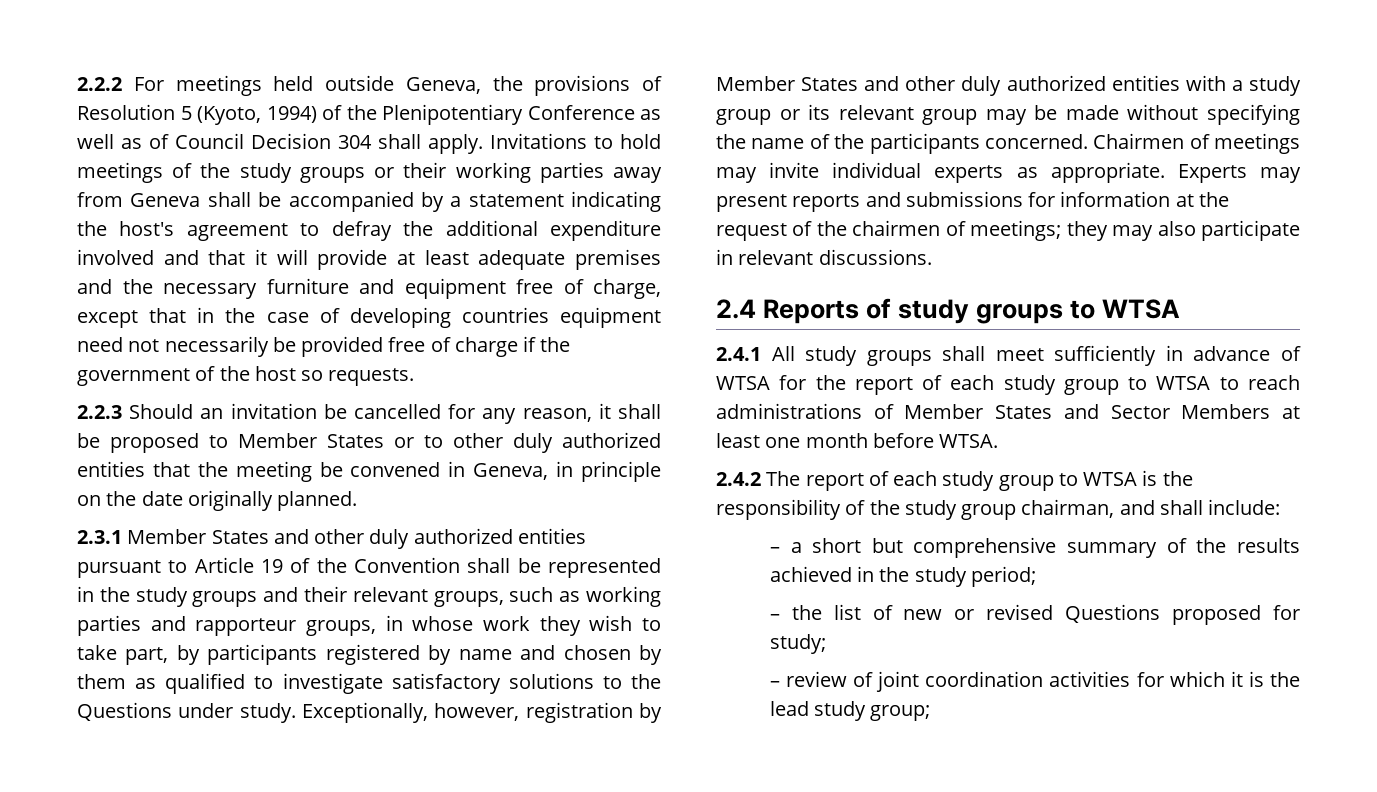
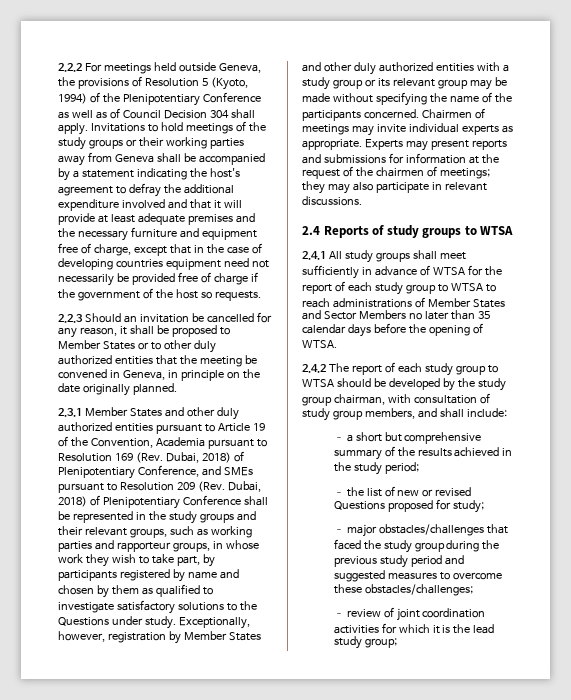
[354,557,460,573] Convention -> [90,437,267,449] [58,451,244,463] [58,465,253,479] [58,481,261,493] [58,495,241,509] Convention, Academia pursuant to Resolution 169 (Rev. Dubai, 2018) of Plenipotentiary Conference, and SMEs pursuant to Resolution 209 (Rev. Dubai, 2018) of Plenipotentiary Conference
[1282,406,1300,419] [716,433,934,448] at least one month before -> [408,310,490,320] [302,323,483,337] no later than 35 calendar days before the opening of
[1142,470,1193,486] [716,499,1115,520] is the responsibility of the study group chairman, -> [336,378,506,391] [302,393,490,406] [302,408,415,421] should be developed by the study group chairman, with consultation of study group members,
(826, 644) none -> [333,524,508,537] [333,539,500,553] [333,555,464,568] [333,570,502,582] [333,584,473,596] // – major obstacles/challenges that faced the study group during the previous study period and suggested measures to overcome these obstacles/challenges;

